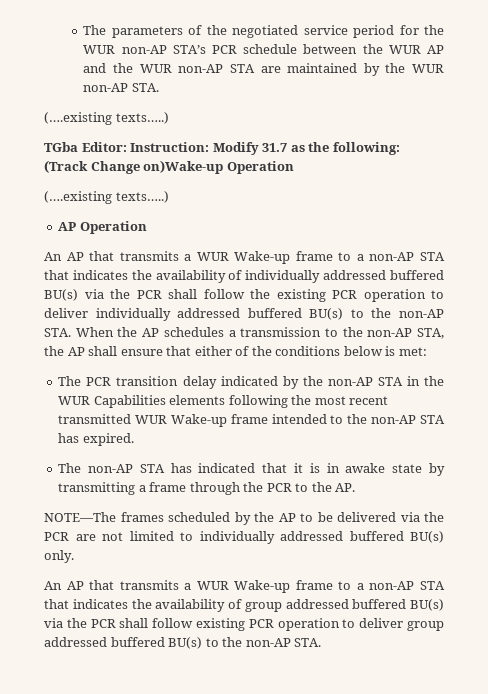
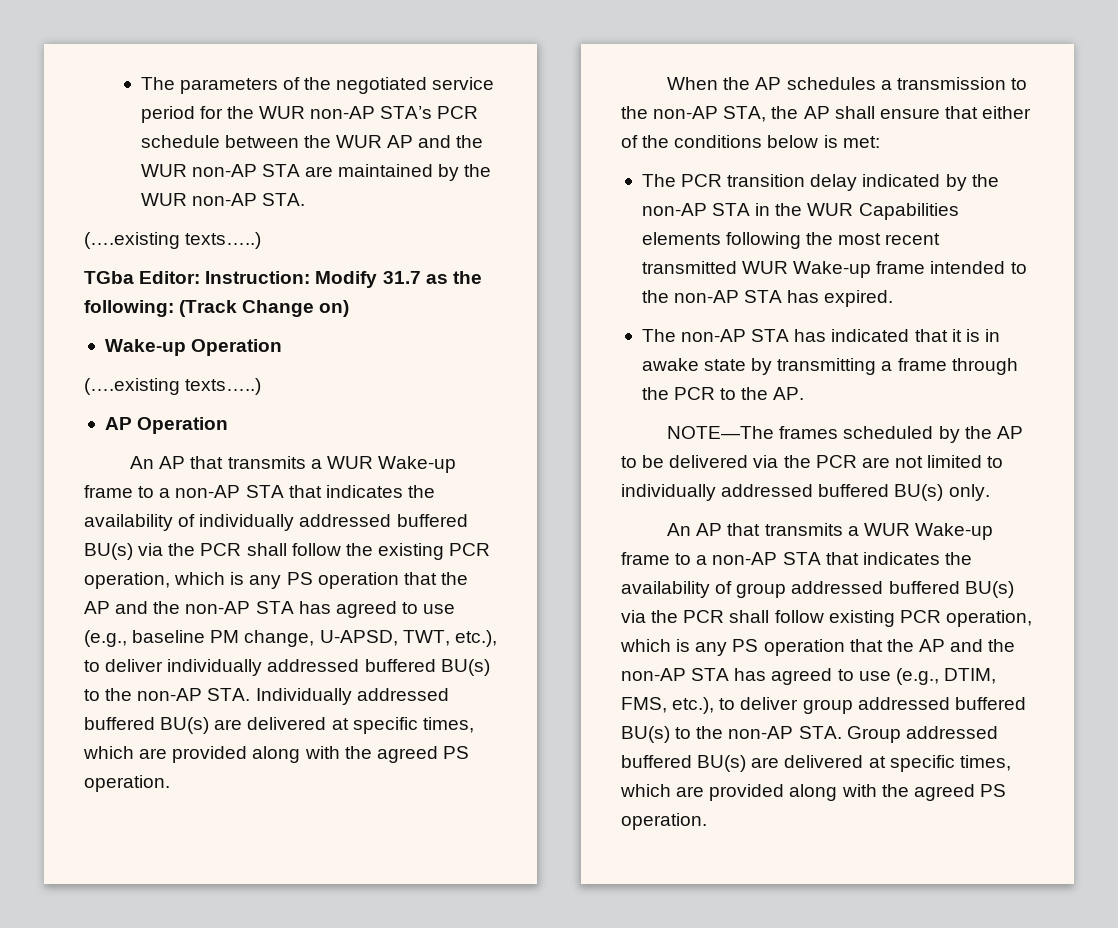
[143,160,224,174] on)Wake-up -> [319,300,350,317] [104,339,186,356] on) // Wake-up
[363,289,426,302] operation -> [84,572,468,589] [84,601,456,618] [84,630,497,647] operation, which is any PS operation that the AP and the non-AP STA has agreed to use (e.g., baseline PM change, U-APSD, TWT, etc.),
(71, 332) none -> [255,688,449,705] [84,717,474,734] [83,746,469,763] [84,775,170,792] Individually addressed buffered BU(s) are delivered at specific times, which are provided along with the agreed PS operation. //
[277,618,340,631] operation -> [945,610,1032,627] [620,639,1016,656] [621,668,996,685] [621,697,715,714] operation, which is any PS operation that the AP and the non-AP STA has agreed to use (e.g., DTIM, FMS, etc.),
(322, 642) none -> [846,726,998,743] [621,755,1011,772] [620,784,1006,801] [621,813,707,830] Group addressed buffered BU(s) are delivered at specific times, which are provided along with the agreed PS operation.

